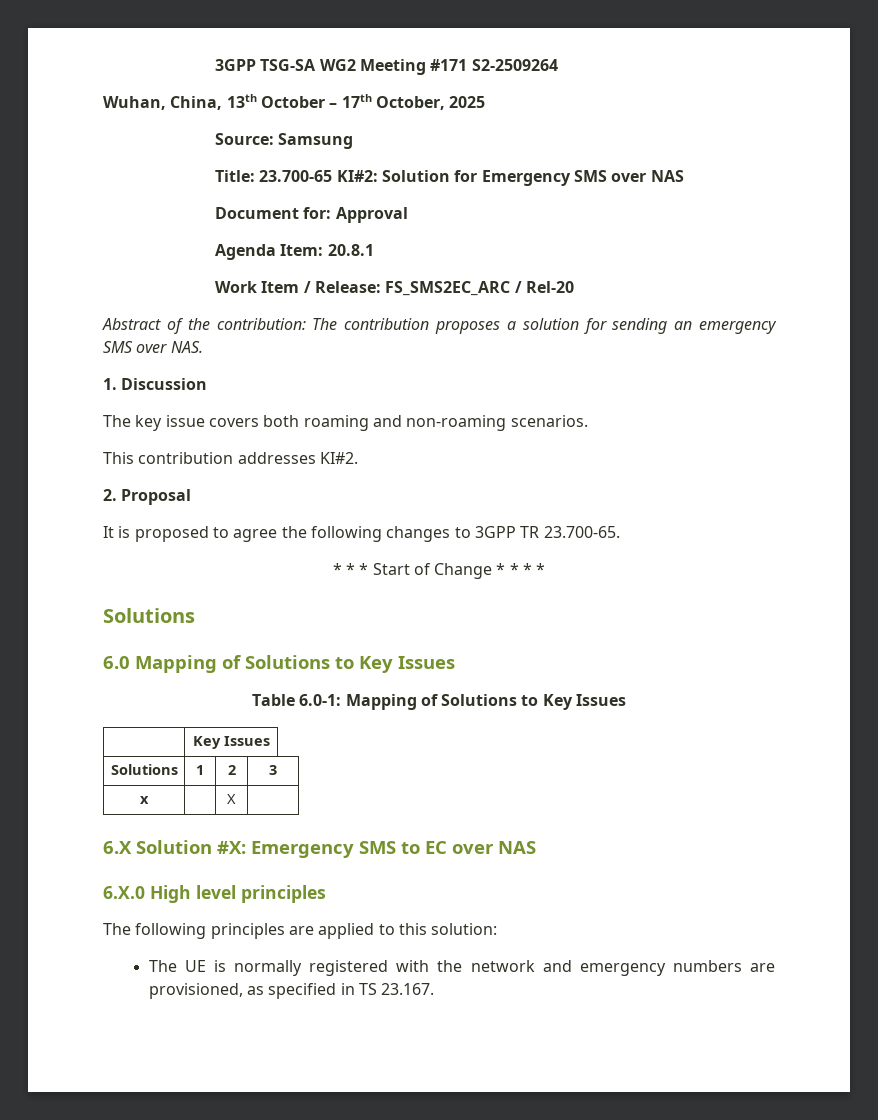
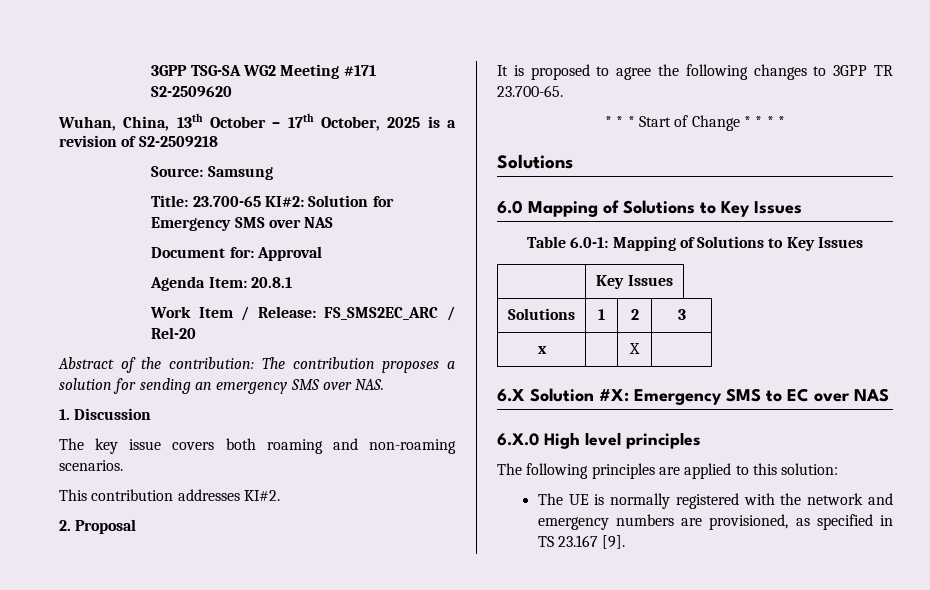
[471,59,558,71] S2-2509264 -> [151,86,233,97] S2-2509620
(486, 102) none -> [427,116,456,128] [59,135,218,147] is a revision of S2-2509218
[381,983,435,995] 23.167. -> [558,535,626,549] 23.167 [9].

